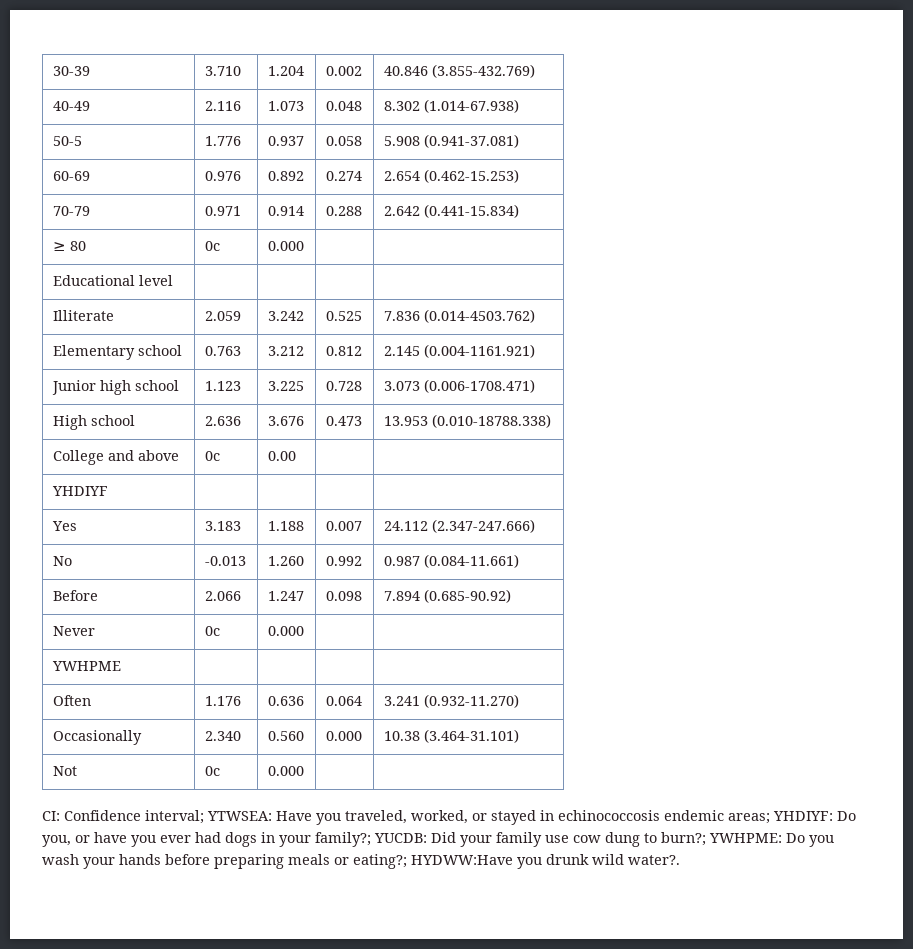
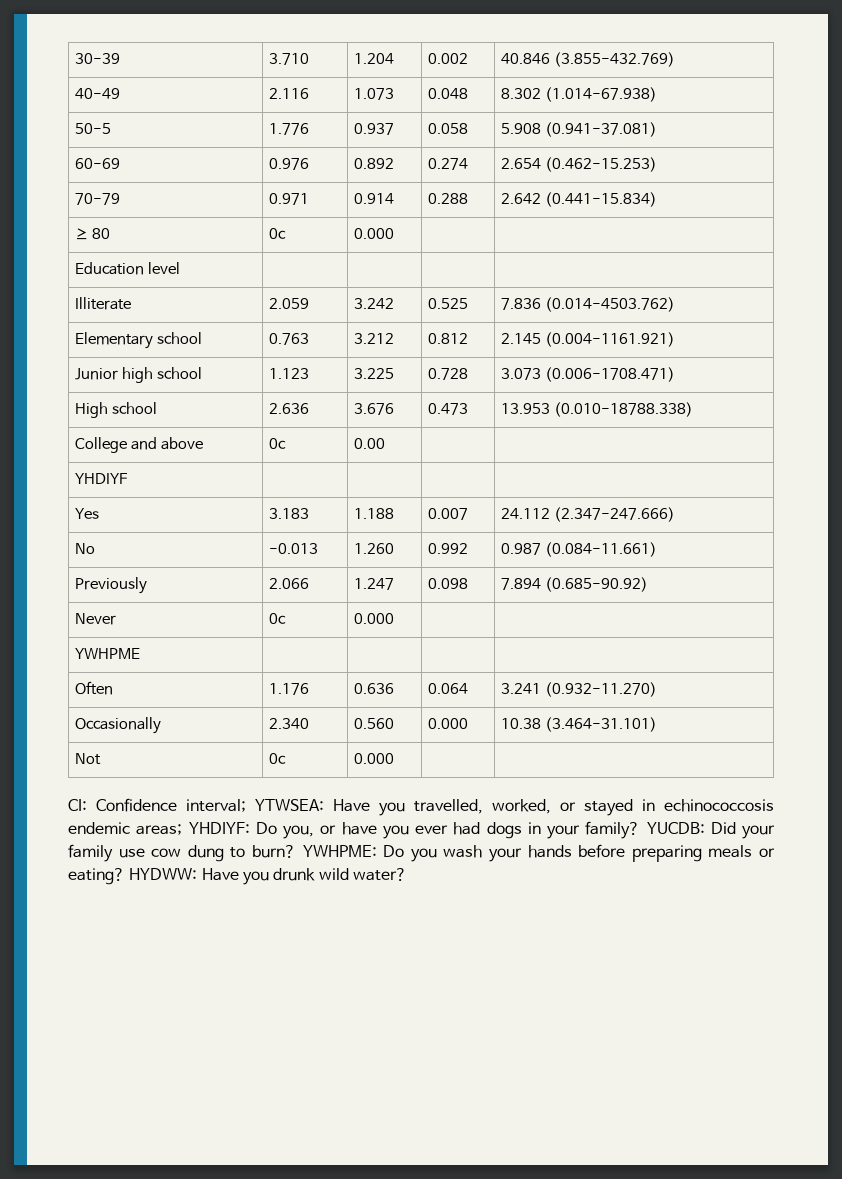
[52,275,135,286] Educational -> [75,262,145,275] Education
[52,590,98,601] Before -> [75,577,148,594] Previously
[345,810,407,824] traveled, -> [414,799,483,814] travelled,
[315,832,371,847] family?; -> [585,821,641,839] family?
[661,832,706,846] burn?; -> [252,845,296,858] burn?
[353,854,513,869] eating?; HYDWW:Have -> [68,868,239,885] eating? HYDWW: Have
[628,855,680,865] water?. -> [352,868,407,881] water?

